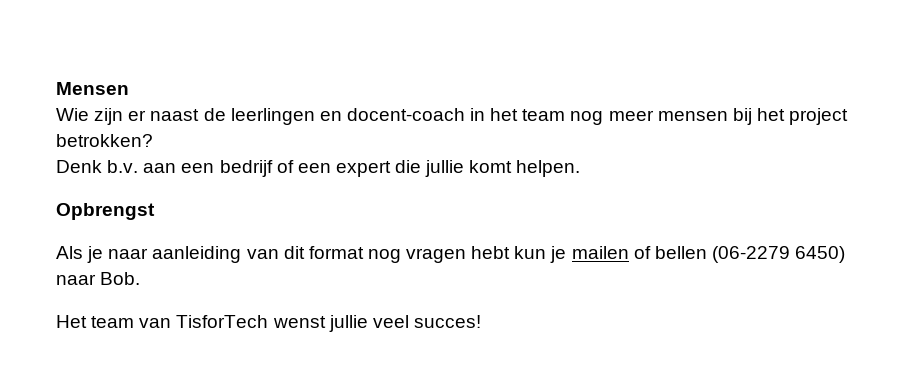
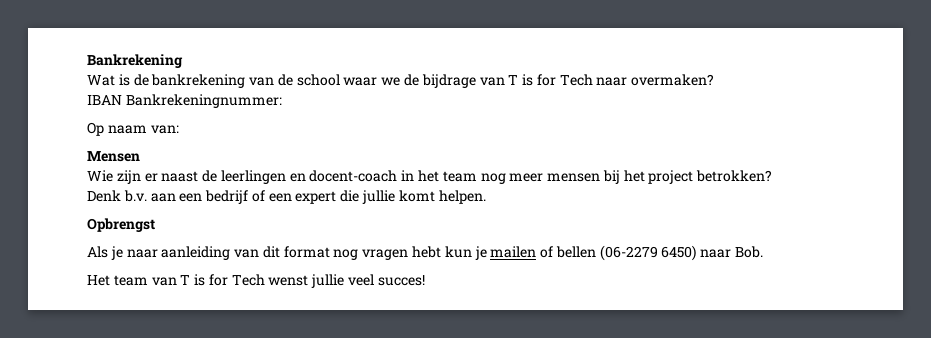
(56, 88) none -> [87,54,183,68] [87,74,715,88] [87,94,282,108] [87,122,179,136] Bankrekening // Wat is de bankrekening van de school waar we de bijdrage van T is for Tech naar overmaken? // IBAN Bankrekeningnummer: // Op naam van: //
[176,315,269,328] TisforTech -> [180,274,265,286] T is for Tech

